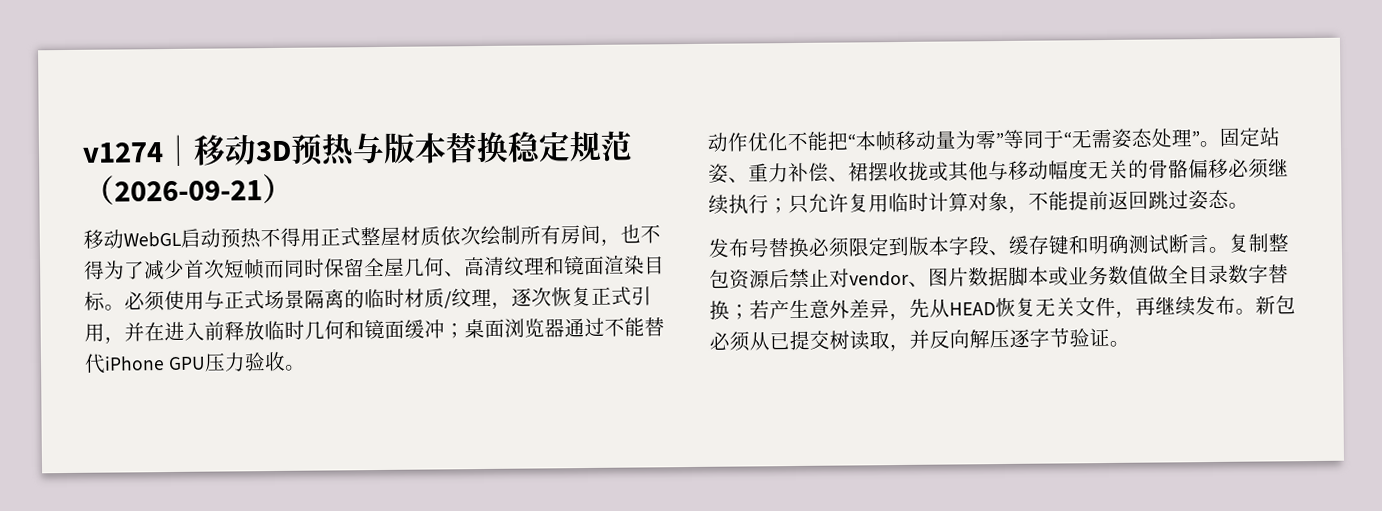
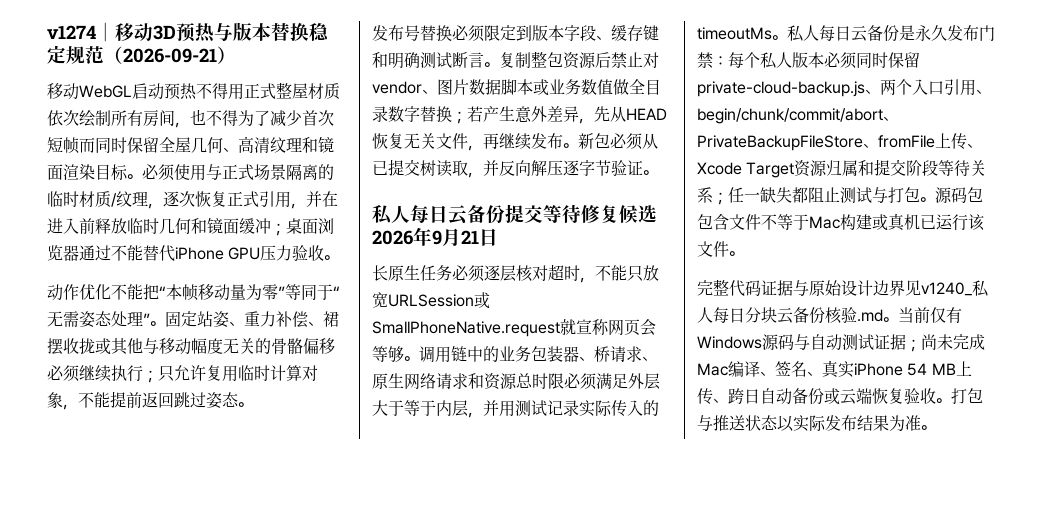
(1130, 343) none -> [372,204,657,225] [372,227,498,247] [372,264,659,283] [372,292,490,309] [372,319,656,337] [372,346,657,363] [372,373,660,390] [372,400,659,418] [697,25,995,42] [697,52,920,69] [697,79,991,97] [697,108,898,124] [697,133,982,151] [697,159,987,178] [697,187,983,205] [697,213,985,231] [697,241,744,257] [697,279,989,297] [697,307,962,324] [697,334,985,352] [697,360,972,378] [697,388,983,405] [697,415,936,432] // 私人每日云备份提交等待修复候选2026年9月21日 // 长原生任务必须逐层核对超时，不能只放宽URLSession或SmallPhoneNative.request就宣称网页会等够。调用链中的业务包装器、桥请求、原生网络请求和资源总时限必须满足外层大于等于内层，并用测试记录实际传入的timeoutMs。私人每日云备份是永久发布门禁：每个私人版本必须同时保留private-cloud-backup.js、两个入口引用、begin/chunk/commit/abort、PrivateBackupFileStore、fromFile上传、Xcode Target资源归属和提交阶段等待关系；任一缺失都阻止测试与打包。源码包包含文件不等于Mac构建或真机已运行该文件。 // 完整代码证据与原始设计边界见v1240_私人每日分块云备份核验.md。当前仅有Windows源码与自动测试证据；尚未完成Mac编译、签名、真实iPhone 54 MB上传、跨日自动备份或云端恢复验收。打包与推送状态以实际发布结果为准。

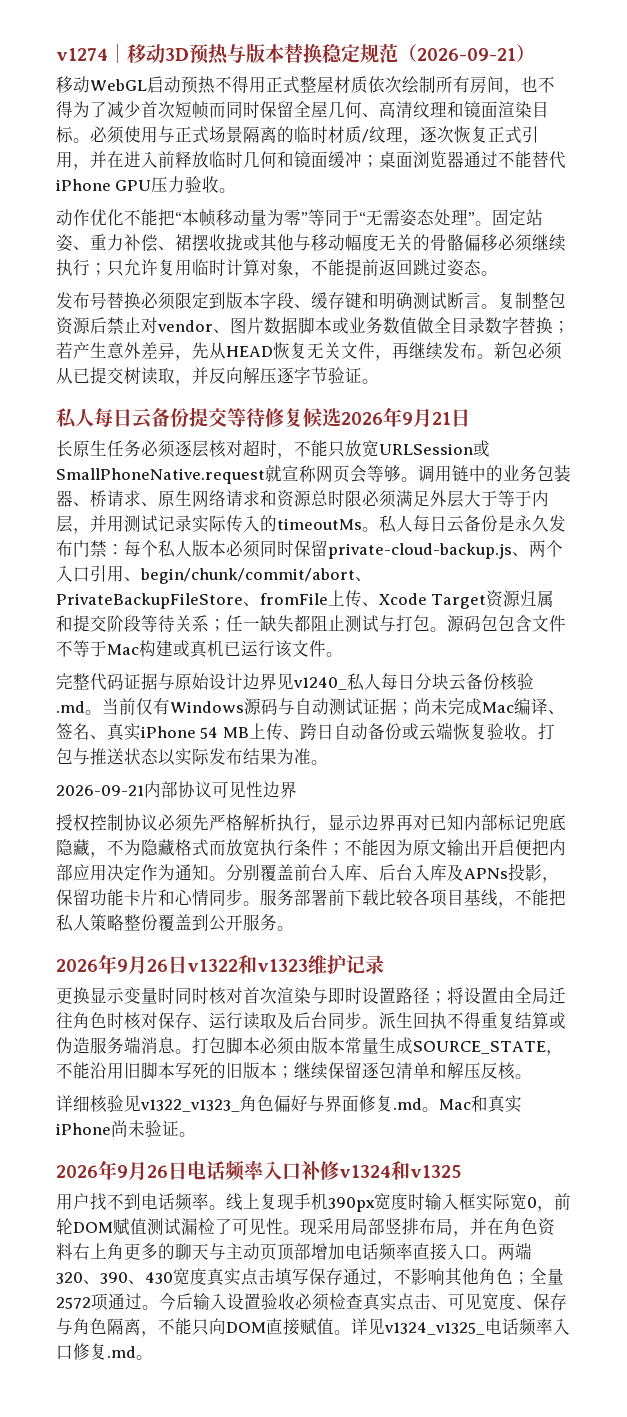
(936, 427) none -> [56,781,297,798] [56,814,566,833] [56,839,566,858] [56,863,559,883] [56,888,566,908] [56,914,294,932] [56,954,384,975] [56,987,566,1005] [56,1011,566,1030] [56,1036,563,1056] [56,1062,532,1080] [56,1095,522,1113] [56,1120,196,1137] [56,1160,461,1181] [56,1193,571,1212] [56,1218,555,1237] [56,1242,532,1261] [56,1268,564,1287] [56,1292,567,1311] [56,1318,570,1337] [56,1343,153,1360] // 2026-09-21内部协议可见性边界 // 授权控制协议必须先严格解析执行，显示边界再对已知内部标记兜底隐藏，不为隐藏格式而放宽执行条件；不能因为原文输出开启便把内部应用决定作为通知。分别覆盖前台入库、后台入库及APNs投影，保留功能卡片和心情同步。服务部署前下载比较各项目基线，不能把私人策略整份覆盖到公开服务。 // 2026年9月26日v1322和v1323维护记录 // 更换显示变量时同时核对首次渲染与即时设置路径；将设置由全局迁往角色时核对保存、运行读取及后台同步。派生回执不得重复结算或伪造服务端消息。打包脚本必须由版本常量生成SOURCE_STATE，不能沿用旧脚本写死的旧版本；继续保留逐包清单和解压反核。 // 详细核验见v1322_v1323_角色偏好与界面修复.md。Mac和真实iPhone尚未验证。 // 2026年9月26日电话频率入口补修v1324和v1325 // 用户找不到电话频率。线上复现手机390px宽度时输入框实际宽0，前轮DOM赋值测试漏检了可见性。现采用局部竖排布局，并在角色资料右上角更多的聊天与主动页顶部增加电话频率直接入口。两端320、390、430宽度真实点击填写保存通过，不影响其他角色；全量2572项通过。今后输入设置验收必须检查真实点击、可见宽度、保存与角色隔离，不能只向DOM直接赋值。详见v1324_v1325_电话频率入口修复.md。

